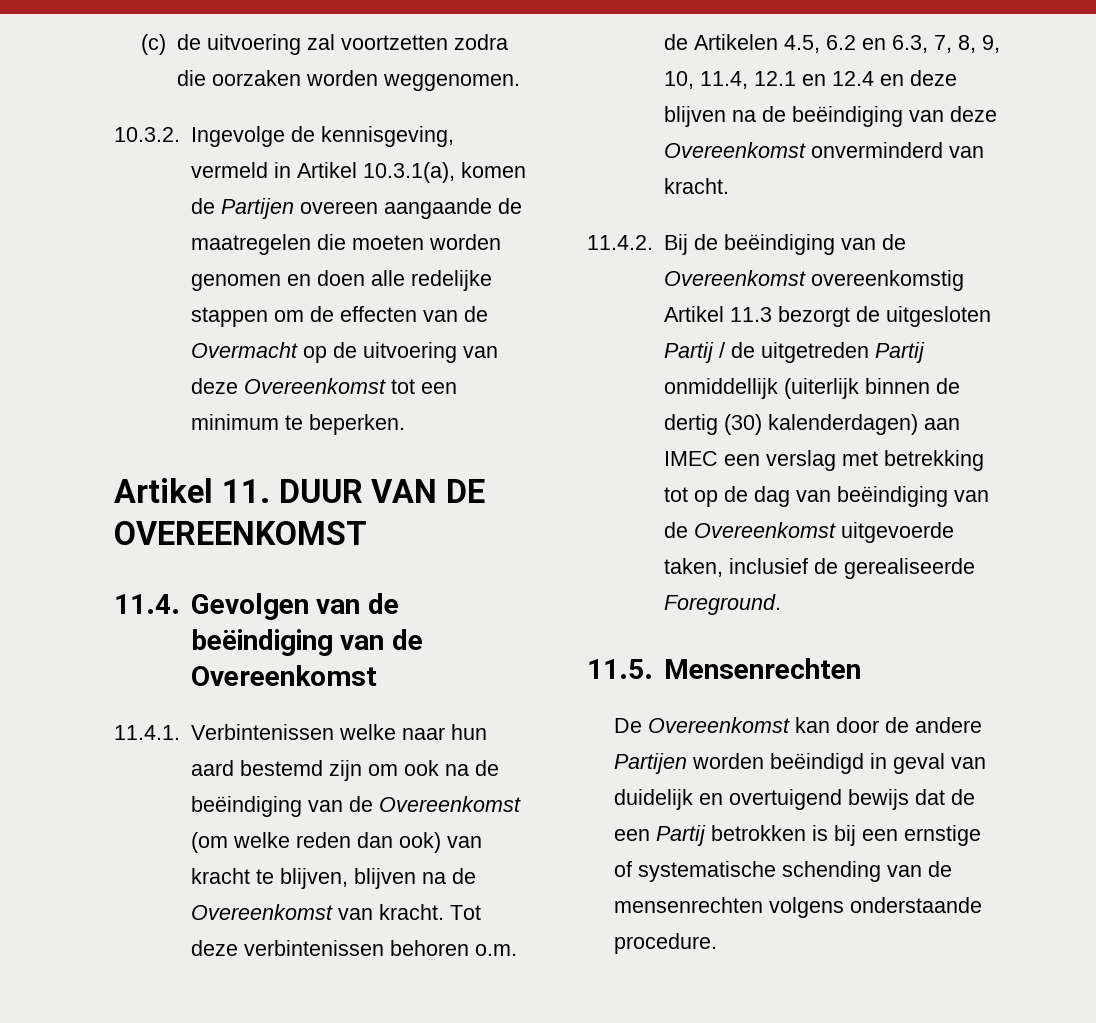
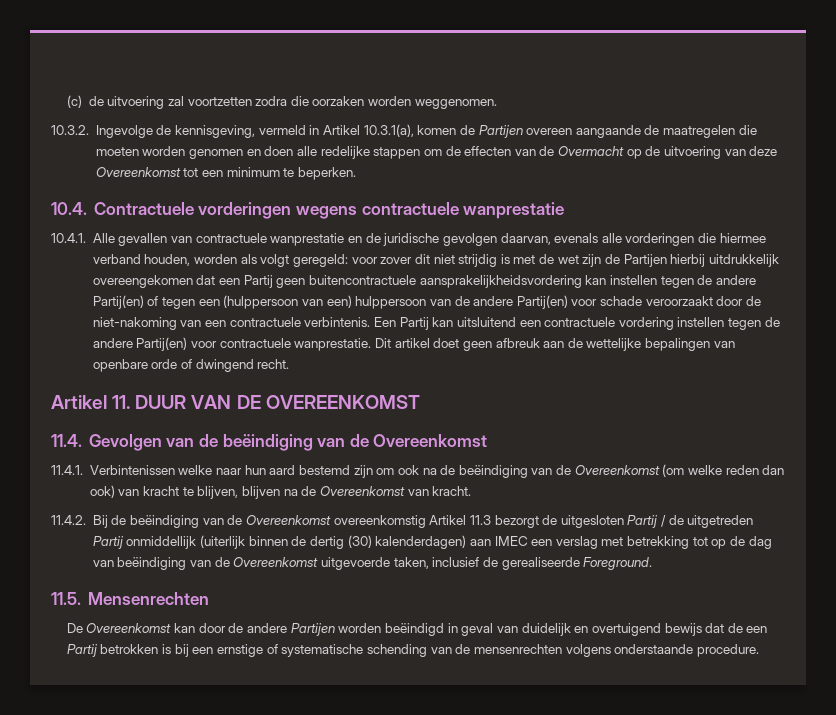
(405, 424) none -> [51,202,565,219] [51,233,766,246] [92,254,780,267] [92,275,756,288] [92,295,762,309] [92,317,780,330] [92,337,735,351] [92,359,290,372] // 10.4. Contractuele vorderingen wegens contractuele wanprestatie // 10.4.1. Alle gevallen van contractuele wanprestatie en de juridische gevolgen daarvan, evenals alle vorderingen die hiermee verband houden, worden als volgt geregeld: voor zover dit niet strijdig is met de wet zijn de Partijen hierbij uitdrukkelijk overeengekomen dat een Partij geen buitencontractuele aansprakelijkheidsvordering kan instellen tegen de andere Partij(en) of tegen een (hulppersoon van een) hulppersoon van de andere Partij(en) voor schade veroorzaakt door de niet-nakoming van een contractuele verbintenis. Een Partij kan uitsluitend een contractuele vordering instellen tegen de andere Partij(en) voor contractuele wanprestatie. Dit artikel doet geen afbreuk aan de wettelijke bepalingen van openbare orde of dwingend recht.
[449,905,481,920] [190,940,517,956] [663,34,1000,53] [663,70,957,89] [663,106,997,127] [663,142,984,158] [663,178,729,194] Tot deze verbintenissen behoren o.m. de Artikelen 4.5, 6.2 en 6.3, 7, 8, 9, 10, 11.4, 12.1 en 12.4 en deze blijven na de beëindiging van deze Overeenkomst onverminderd van kracht. -> (472, 491) none

